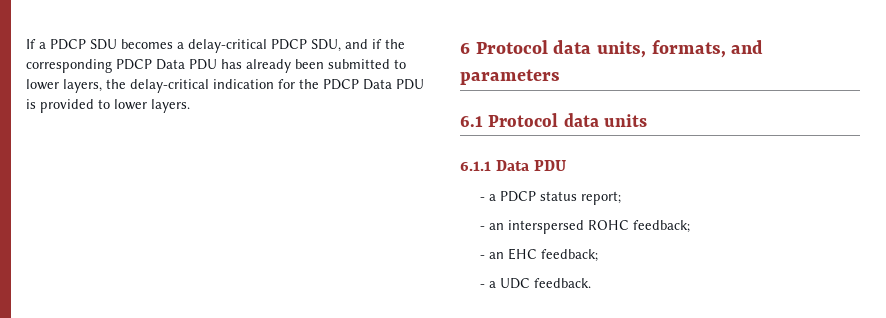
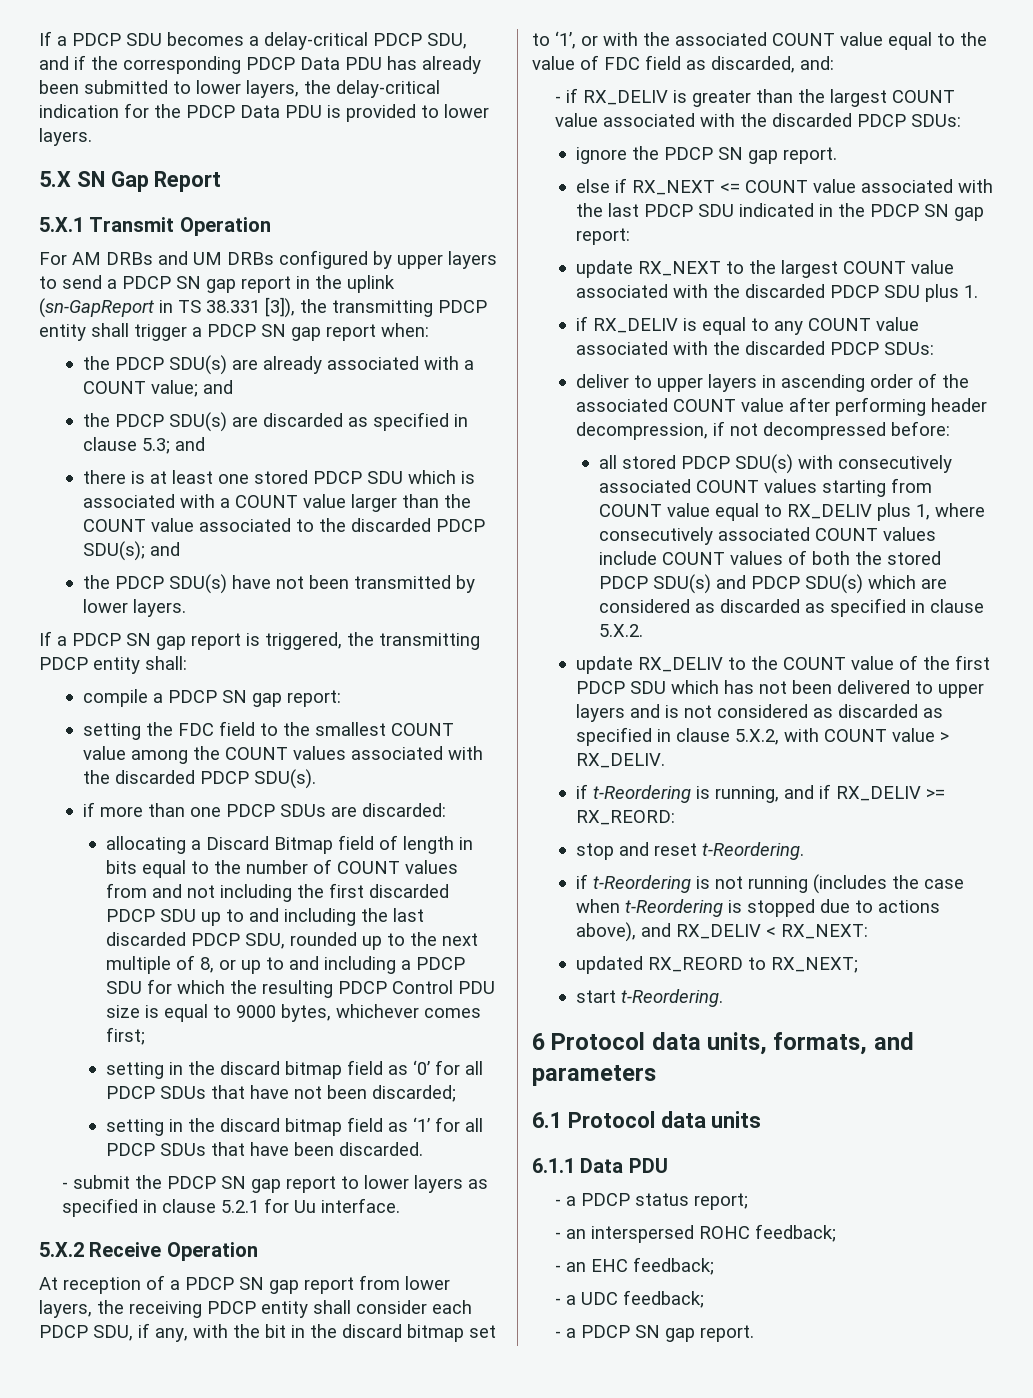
(190, 106) none -> [39,171,222,192] [39,217,271,236] [39,250,497,269] [39,275,395,293] [39,297,487,318] [39,323,429,341] [82,355,474,375] [82,380,233,397] [82,412,468,432] [82,437,205,454] [82,470,475,484] [82,494,471,512] [82,518,485,532] [82,541,180,561] [82,574,475,594] [82,599,186,617] [39,631,480,650] [39,656,187,674] [82,689,341,707] [82,721,454,740] [82,746,483,764] [82,769,316,789] [82,802,446,817] [105,835,473,854] [105,859,458,878] [105,883,449,902] [105,908,424,926] [105,932,478,950] [105,955,465,974] [105,979,495,998] [105,1004,481,1022] [105,1027,145,1045] [105,1060,483,1079] [105,1085,456,1102] [105,1117,483,1136] [105,1142,423,1156] [62,1175,489,1193] [62,1198,401,1217] [39,1242,258,1261] [39,1275,450,1294] [39,1300,472,1318] [39,1323,496,1342] [532,31,987,50] [532,55,834,73] [555,88,956,107] [555,113,962,127] [575,146,837,164] [575,178,993,195] [575,203,984,221] [575,228,630,245] [575,260,954,278] [575,284,978,302] [575,316,919,335] [575,341,934,355] [575,373,969,392] [575,397,987,416] [575,421,950,440] [598,454,952,474] [598,478,932,497] [598,503,985,521] [598,527,936,545] [598,550,941,565] [598,574,947,594] [598,598,984,617] [598,624,643,637] [575,655,990,674] [575,680,984,698] [575,704,943,722] [575,727,949,746] [575,753,665,768] [575,784,945,803] [575,810,675,825] [575,842,804,860] [575,874,964,894] [575,899,940,917] [575,922,868,942] [575,956,858,974] [575,989,723,1007] // 5.X SN Gap Report // 5.X.1 Transmit Operation // For AM DRBs and UM DRBs configured by upper layers to send a PDCP SN gap report in the uplink (sn-GapReport in TS 38.331 [3]), the transmitting PDCP entity shall trigger a PDCP SN gap report when: // the PDCP SDU(s) are already associated with a COUNT value; and // the PDCP SDU(s) are discarded as specified in clause 5.3; and // there is at least one stored PDCP SDU which is associated with a COUNT value larger than the COUNT value associated to the discarded PDCP SDU(s); and // the PDCP SDU(s) have not been transmitted by lower layers. // If a PDCP SN gap report is triggered, the transmitting PDCP entity shall: // compile a PDCP SN gap report: // setting the FDC field to the smallest COUNT value among the COUNT values associated with the discarded PDCP SDU(s). // if more than one PDCP SDUs are discarded: // allocating a Discard Bitmap field of length in bits equal to the number of COUNT values from and not including the first discarded PDCP SDU up to and including the last discarded PDCP SDU, rounded up to the next multiple of 8, or up to and including a PDCP SDU for which the resulting PDCP Control PDU size is equal to 9000 bytes, whichever comes first; // setting in the discard bitmap field as ‘0’ for all PDCP SDUs that have not been discarded; // setting in the discard bitmap field as ‘1’ for all PDCP SDUs that have been discarded. // - submit the PDCP SN gap report to lower layers as specified in clause 5.2.1 for Uu interface. // 5.X.2 Receive Operation // At reception of a PDCP SN gap report from lower layers, the receiving PDCP entity shall consider each PDCP SDU, if any, with the bit in the discard bitmap set to ‘1’, or with the associated COUNT value equal to the value of FDC field as discarded, and: // - if RX_DELIV is greater than the largest COUNT value associated with the discarded PDCP SDUs: // ignore the PDCP SN gap report. // else if RX_NEXT <= COUNT value associated with the last PDCP SDU indicated in the PDCP SN gap report: // update RX_NEXT to the largest COUNT value associated with the discarded PDCP SDU plus 1. // if RX_DELIV is equal to any COUNT value associated with the discarded PDCP SDUs: // deliver to upper layers in ascending order of the associated COUNT value after performing header decompression, if not decompressed before: // all stored PDCP SDU(s) with consecutively associated COUNT values starting from COUNT value equal to RX_DELIV plus 1, where consecutively associated COUNT values include COUNT values of both the stored PDCP SDU(s) and PDCP SDU(s) which are considered as discarded as specified in clause 5.X.2. // update RX_DELIV to the COUNT value of the first PDCP SDU which has not been delivered to upper layers and is not considered as discarded as specified in clause 5.X.2, with COUNT value > RX_DELIV. // if t-Reordering is running, and if RX_DELIV >= RX_REORD: // stop and reset t-Reordering. // if t-Reordering is not running (includes the case when t-Reordering is stopped due to actions above), and RX_DELIV < RX_NEXT: // updated RX_REORD to RX_NEXT; // start t-Reordering.
[533,278,591,288] feedback. -> [623,1290,705,1308] [555,1325,755,1342] feedback; // - a PDCP SN gap report.

